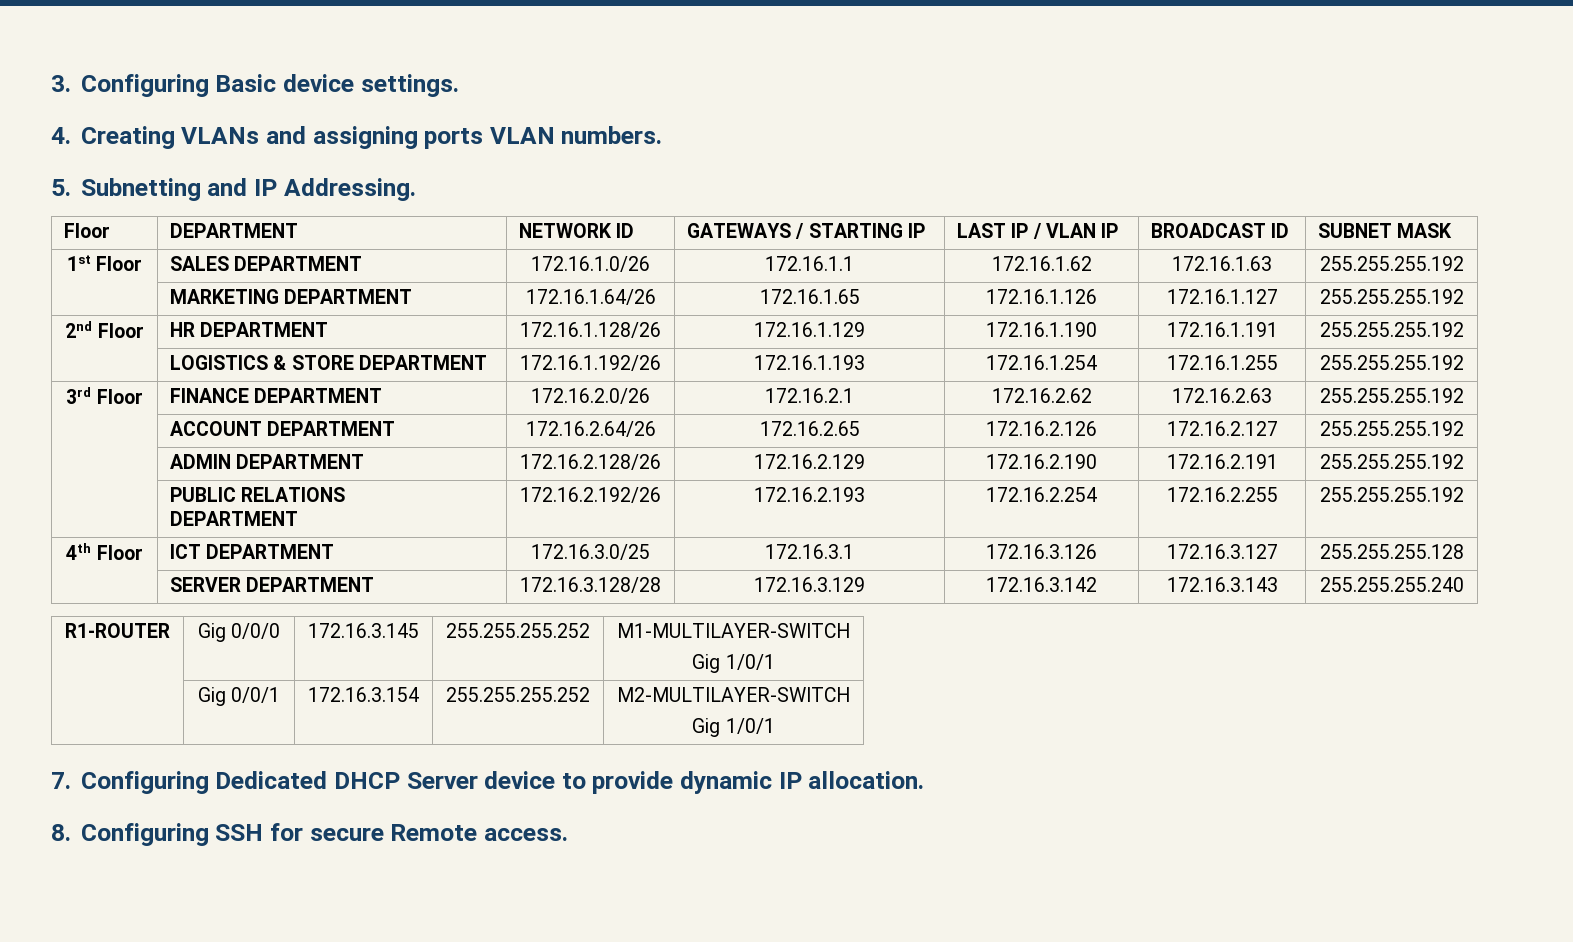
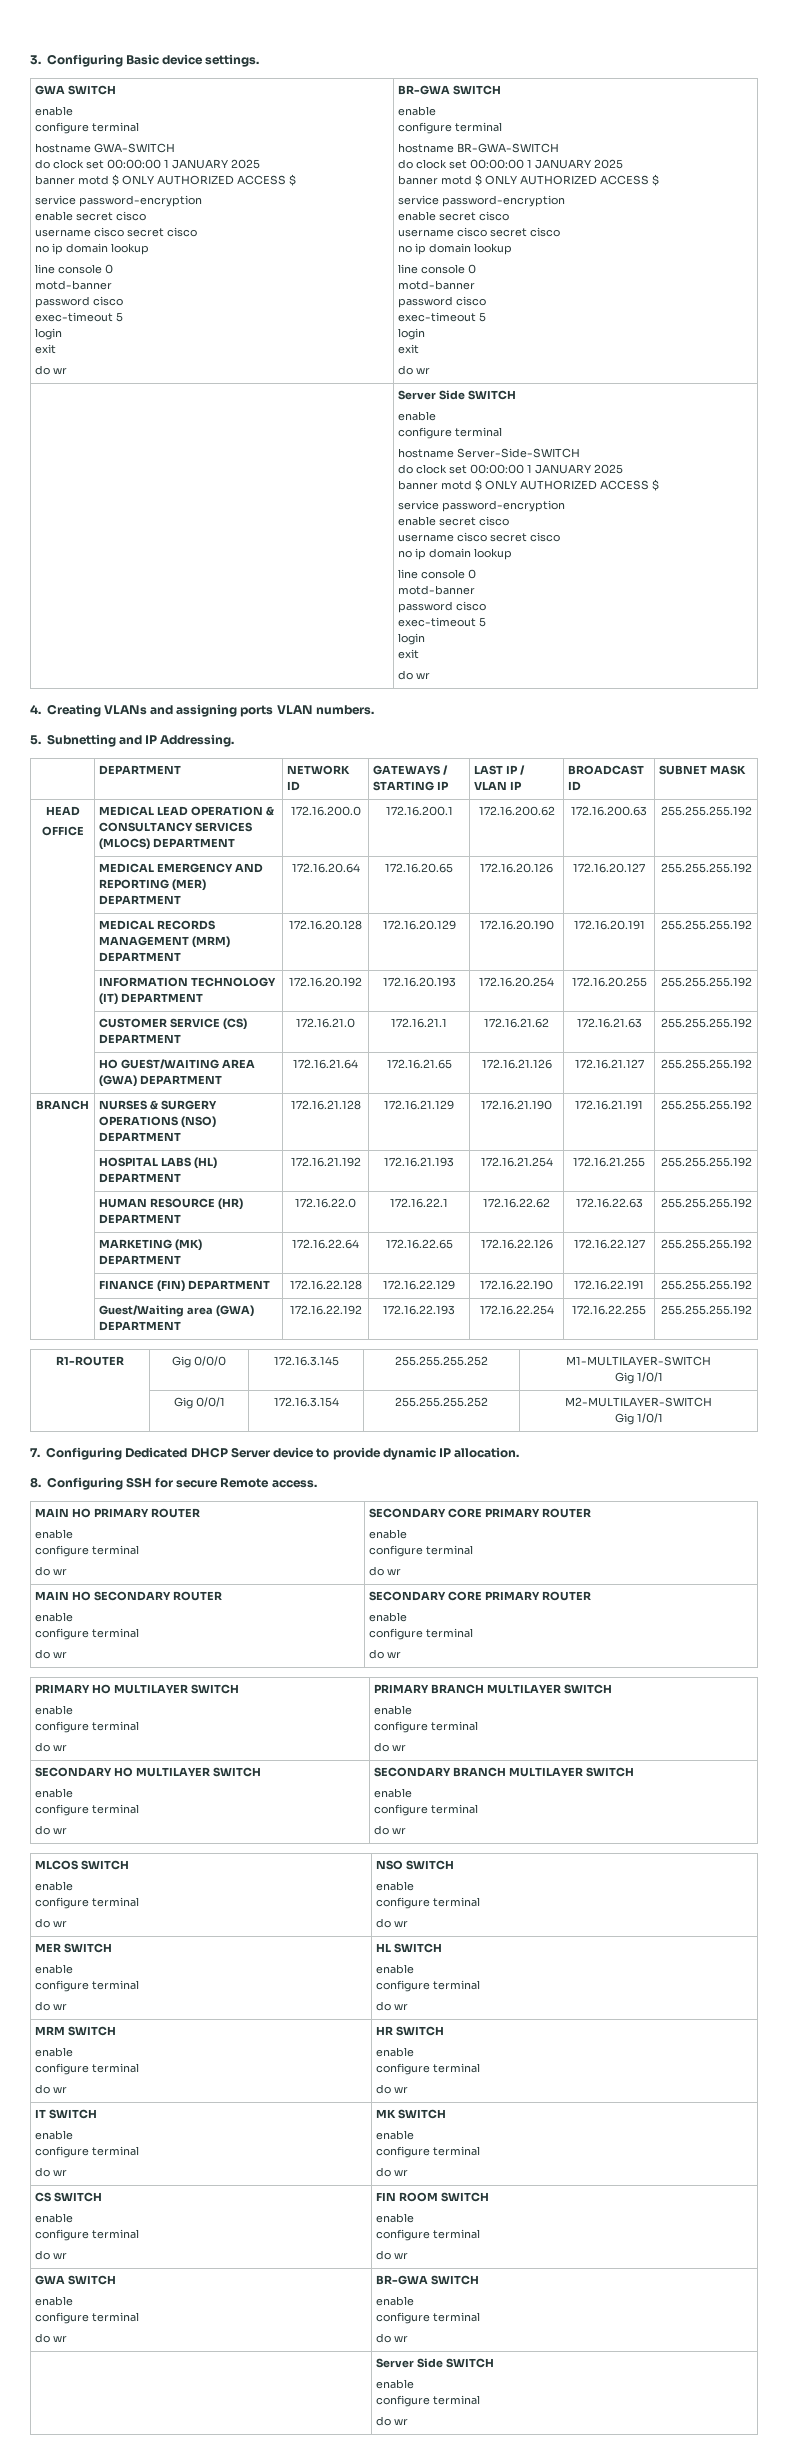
(459, 85) none -> [35,85,117,95] [35,106,74,116] [35,122,140,134] [35,143,176,153] [35,159,261,169] [35,174,297,186] [35,195,203,207] [35,211,147,221] [35,227,198,237] [35,243,150,255] [35,264,114,274] [35,280,113,290] [35,296,124,308] [35,312,124,322] [35,328,63,340] [35,344,57,354] [35,365,68,375] [398,85,502,95] [398,106,437,116] [398,122,503,134] [398,143,560,153] [398,159,624,169] [398,174,660,186] [398,195,566,207] [398,211,510,221] [398,227,561,237] [398,243,513,255] [398,264,477,274] [398,280,476,290] [398,296,487,308] [398,312,487,322] [398,328,426,340] [398,344,420,354] [398,365,431,375] [398,390,517,400] [398,411,437,421] [398,427,503,439] [398,448,581,458] [398,464,624,474] [398,479,660,491] [398,500,566,512] [398,516,510,526] [398,532,561,542] [398,548,513,560] [398,569,477,579] [398,585,476,595] [398,601,487,613] [398,617,487,627] [398,633,426,645] [398,649,420,659] [398,670,431,680] // GWA SWITCH // enable // configure terminal // hostname GWA-SWITCH // do clock set 00:00:00 1 JANUARY 2025 // banner motd $ ONLY AUTHORIZED ACCESS $ // service password-encryption // enable secret cisco // username cisco secret cisco // no ip domain lookup // line console 0 // motd-banner // password cisco // exec-timeout 5 // login // exit // do wr | BR-GWA SWITCH // enable // configure terminal // hostname BR-GWA-SWITCH // do clock set 00:00:00 1 JANUARY 2025 // banner motd $ ONLY AUTHORIZED ACCESS $ // service password-encryption // enable secret cisco // username cisco secret cisco // no ip domain lookup // line console 0 // motd-banner // password cisco // exec-timeout 5 // login // exit // do wr // | Server Side SWITCH // enable // configure terminal // hostname Server-Side-SWITCH // do clock set 00:00:00 1 JANUARY 2025 // banner motd $ ONLY AUTHORIZED ACCESS $ // service password-encryption // enable secret cisco // username cisco secret cisco // no ip domain lookup // line console 0 // motd-banner // password cisco // exec-timeout 5 // login // exit // do wr
[64,223,111,238] Floor -> (235, 740) none
[66,255,143,271] [170,256,363,271] [531,256,650,272] [765,256,854,271] [991,256,1092,271] [1172,256,1272,271] 1st Floor | SALES DEPARTMENT | 172.16.1.0/26 | 172.16.1.1 | 172.16.1.62 | 172.16.1.63 -> [45,806,80,816] [41,826,84,836] [99,806,275,816] [99,822,253,832] [99,838,236,850] [290,806,361,816] [385,806,453,816] [478,806,555,816] [571,806,647,816] [660,806,752,816] [99,863,264,873] [99,879,207,891] [99,895,182,905] [291,863,360,873] [385,863,453,873] [480,863,553,873] [573,863,645,873] [660,863,752,873] [99,920,216,930] [99,936,231,948] [99,952,182,962] [289,920,362,930] [382,920,456,930] [479,920,554,930] [573,920,645,930] [660,920,752,930] [99,977,277,987] [99,993,204,1005] [289,977,362,987] [382,977,456,987] [479,977,554,987] [571,977,647,987] [660,977,752,987] [99,1018,248,1030] [99,1034,182,1044] [296,1018,355,1028] [391,1018,447,1028] [484,1018,549,1028] [576,1018,642,1028] [660,1018,752,1028] [99,1059,256,1069] [99,1075,223,1087] [293,1059,358,1069] [386,1059,452,1069] [481,1059,552,1069] [574,1059,644,1069] [660,1059,752,1069] [36,1100,89,1110] [99,1100,218,1110] [99,1116,217,1128] [99,1132,182,1142] [290,1100,361,1110] [384,1100,454,1110] [481,1100,552,1110] [575,1100,643,1110] [660,1100,752,1110] [99,1157,218,1169] [99,1173,182,1183] [290,1157,361,1167] [384,1157,454,1167] [480,1157,553,1167] [573,1157,645,1167] [660,1157,752,1167] [99,1198,244,1210] [99,1214,182,1224] [295,1198,356,1208] [390,1198,448,1208] [483,1198,550,1208] [575,1198,643,1208] HEAD // OFFICE | MEDICAL LEAD OPERATION & CONSULTANCY SERVICES (MLOCS) DEPARTMENT | 172.16.200.0 | 172.16.200.1 | 172.16.200.62 | 172.16.200.63 | 255.255.255.192 // | MEDICAL EMERGENCY AND REPORTING (MER) DEPARTMENT | 172.16.20.64 | 172.16.20.65 | 172.16.20.126 | 172.16.20.127 | 255.255.255.192 // | MEDICAL RECORDS MANAGEMENT (MRM) DEPARTMENT | 172.16.20.128 | 172.16.20.129 | 172.16.20.190 | 172.16.20.191 | 255.255.255.192 // | INFORMATION TECHNOLOGY (IT) DEPARTMENT | 172.16.20.192 | 172.16.20.193 | 172.16.20.254 | 172.16.20.255 | 255.255.255.192 // | CUSTOMER SERVICE (CS) DEPARTMENT | 172.16.21.0 | 172.16.21.1 | 172.16.21.62 | 172.16.21.63 | 255.255.255.192 // | HO GUEST/WAITING AREA (GWA) DEPARTMENT | 172.16.21.64 | 172.16.21.65 | 172.16.21.126 | 172.16.21.127 | 255.255.255.192 // BRANCH | NURSES & SURGERY OPERATIONS (NSO) DEPARTMENT | 172.16.21.128 | 172.16.21.129 | 172.16.21.190 | 172.16.21.191 | 255.255.255.192 // | HOSPITAL LABS (HL) DEPARTMENT | 172.16.21.192 | 172.16.21.193 | 172.16.21.254 | 172.16.21.255 | 255.255.255.192 // | HUMAN RESOURCE (HR) DEPARTMENT | 172.16.22.0 | 172.16.22.1 | 172.16.22.62 | 172.16.22.63
[284,289,413,304] [525,289,656,305] [759,289,860,304] [986,289,1097,304] [1166,289,1278,304] [1319,289,1464,304] [65,321,144,338] [170,322,329,337] [520,322,661,338] [754,322,865,337] [986,322,1097,337] [1166,322,1278,337] [1319,322,1464,337] [170,355,487,370] [520,355,661,371] [754,355,865,370] [986,355,1097,370] [1166,355,1278,370] [1319,355,1464,370] [66,387,143,404] [170,388,383,403] [531,388,650,404] [765,388,854,403] [991,388,1092,403] [1172,388,1272,403] [1319,388,1464,403] [170,421,396,436] [525,421,656,437] [759,421,860,436] [986,421,1097,436] [1166,421,1278,436] [1319,421,1464,436] [170,454,365,469] [520,454,661,470] [754,454,865,469] [986,454,1097,469] [1166,454,1278,469] [1319,454,1464,469] [170,487,346,502] [170,511,299,526] [520,487,661,503] [754,487,865,502] [986,487,1097,502] [1166,487,1278,502] [1319,487,1464,502] [66,543,143,560] [170,544,335,559] [531,544,650,560] [765,544,854,559] [986,544,1097,559] [1166,544,1278,559] [1319,544,1464,559] [170,577,375,592] [520,577,661,593] [754,577,865,592] [986,577,1097,592] [1166,577,1278,592] [1319,577,1464,592] DEPARTMENT | 172.16.1.64/26 | 172.16.1.65 | 172.16.1.126 | 172.16.1.127 | 255.255.255.192 // 2nd Floor | HR DEPARTMENT | 172.16.1.128/26 | 172.16.1.129 | 172.16.1.190 | 172.16.1.191 | 255.255.255.192 // | LOGISTICS & STORE DEPARTMENT | 172.16.1.192/26 | 172.16.1.193 | 172.16.1.254 | 172.16.1.255 | 255.255.255.192 // 3rd Floor | FINANCE DEPARTMENT | 172.16.2.0/26 | 172.16.2.1 | 172.16.2.62 | 172.16.2.63 | 255.255.255.192 // | ACCOUNT DEPARTMENT | 172.16.2.64/26 | 172.16.2.65 | 172.16.2.126 | 172.16.2.127 | 255.255.255.192 // | ADMIN DEPARTMENT | 172.16.2.128/26 | 172.16.2.129 | 172.16.2.190 | 172.16.2.191 | 255.255.255.192 // | PUBLIC RELATIONS // DEPARTMENT | 172.16.2.192/26 | 172.16.2.193 | 172.16.2.254 | 172.16.2.255 | 255.255.255.192 // 4th Floor | ICT DEPARTMENT | 172.16.3.0/25 | 172.16.3.1 | 172.16.3.126 | 172.16.3.127 | 255.255.255.128 // | SERVER DEPARTMENT | 172.16.3.128/28 | 172.16.3.129 | 172.16.3.142 | 172.16.3.143 | 255.255.255.240 -> [175,1239,203,1251] [99,1255,182,1265] [292,1239,359,1249] [385,1239,453,1249] [480,1239,553,1249] [573,1239,645,1249] [660,1239,752,1249] [99,1280,271,1292] [289,1280,362,1290] [383,1280,455,1290] [480,1280,553,1290] [574,1280,644,1290] [660,1280,752,1290] [99,1305,255,1317] [99,1321,182,1331] [289,1305,362,1315] [383,1305,455,1315] [479,1305,554,1315] [572,1305,646,1315] [660,1305,752,1315] (MK) DEPARTMENT | 172.16.22.64 | 172.16.22.65 | 172.16.22.126 | 172.16.22.127 | 255.255.255.192 // | FINANCE (FIN) DEPARTMENT | 172.16.22.128 | 172.16.22.129 | 172.16.22.190 | 172.16.22.191 | 255.255.255.192 // | Guest/Waiting area (GWA) DEPARTMENT | 172.16.22.192 | 172.16.22.193 | 172.16.22.254 | 172.16.22.255 | 255.255.255.192
(568, 834) none -> [35,1508,201,1518] [35,1529,74,1539] [35,1545,140,1557] [35,1566,68,1576] [369,1508,592,1518] [369,1529,408,1539] [369,1545,474,1557] [369,1566,402,1576] [35,1591,223,1601] [35,1612,74,1622] [35,1628,140,1640] [35,1649,68,1659] [369,1591,592,1601] [369,1612,408,1622] [369,1628,474,1640] [369,1649,402,1659] [35,1684,240,1694] [35,1705,74,1715] [35,1721,140,1733] [35,1742,68,1752] [374,1684,613,1694] [374,1705,413,1715] [374,1721,479,1733] [374,1742,407,1752] [35,1767,262,1777] [35,1788,74,1798] [35,1804,140,1816] [35,1825,68,1835] [374,1767,635,1777] [374,1788,413,1798] [374,1804,479,1816] [374,1825,407,1835] [35,1860,130,1870] [35,1881,74,1891] [35,1897,140,1909] [35,1918,68,1928] [376,1860,455,1870] [376,1881,415,1891] [376,1897,481,1909] [376,1918,409,1928] [35,1943,113,1953] [35,1964,74,1974] [35,1980,140,1992] [35,2001,68,2011] [376,1943,443,1953] [376,1964,415,1974] [376,1980,481,1992] [376,2001,409,2011] [35,2026,117,2036] [35,2047,74,2057] [35,2063,140,2075] [35,2084,68,2094] [376,2026,445,2036] [376,2047,415,2057] [376,2063,481,2075] [376,2084,409,2094] [35,2109,98,2119] [35,2130,74,2140] [35,2146,140,2158] [35,2167,68,2177] [376,2109,447,2119] [376,2130,415,2140] [376,2146,481,2158] [376,2167,409,2177] [35,2192,103,2202] [35,2213,74,2223] [35,2229,140,2241] [35,2250,68,2260] [376,2192,490,2202] [376,2213,415,2223] [376,2229,481,2241] [376,2250,409,2260] [35,2275,117,2285] [35,2296,74,2306] [35,2312,140,2324] [35,2333,68,2343] [376,2275,480,2285] [376,2296,415,2306] [376,2312,481,2324] [376,2333,409,2343] [376,2358,495,2368] [376,2379,415,2389] [376,2395,481,2407] [376,2416,409,2426] // MAIN HO PRIMARY ROUTER // enable // configure terminal // do wr | SECONDARY CORE PRIMARY ROUTER // enable // configure terminal // do wr // MAIN HO SECONDARY ROUTER // enable // configure terminal // do wr | SECONDARY CORE PRIMARY ROUTER // enable // configure terminal // do wr // PRIMARY HO MULTILAYER SWITCH // enable // configure terminal // do wr | PRIMARY BRANCH MULTILAYER SWITCH // enable // configure terminal // do wr // SECONDARY HO MULTILAYER SWITCH // enable // configure terminal // do wr | SECONDARY BRANCH MULTILAYER SWITCH // enable // configure terminal // do wr // MLCOS SWITCH // enable // configure terminal // do wr | NSO SWITCH // enable // configure terminal // do wr // MER SWITCH // enable // configure terminal // do wr | HL SWITCH // enable // configure terminal // do wr // MRM SWITCH // enable // configure terminal // do wr | HR SWITCH // enable // configure terminal // do wr // IT SWITCH // enable // configure terminal // do wr | MK SWITCH // enable // configure terminal // do wr // CS SWITCH // enable // configure terminal // do wr | FIN ROOM SWITCH // enable // configure terminal // do wr // GWA SWITCH // enable // configure terminal // do wr | BR-GWA SWITCH // enable // configure terminal // do wr // | Server Side SWITCH // enable // configure terminal // do wr

